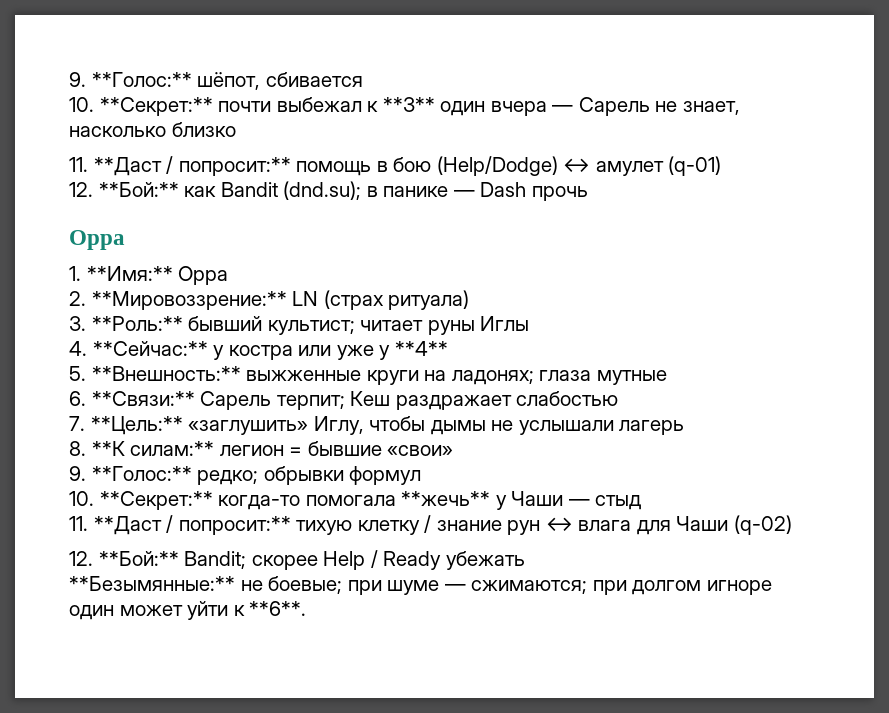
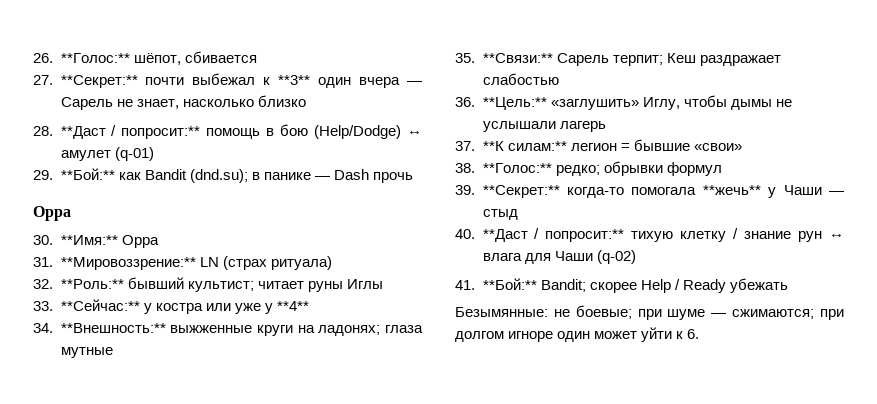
[69,72,86,87] 9. -> [33,53,53,63] 26.
[69,97,94,112] 10. -> [33,75,53,85] 27.
[69,157,88,172] 11. -> [33,126,53,136] 28.
[69,182,93,197] 12. -> [33,170,53,180] 29.
[69,266,81,281] 1. -> [33,235,53,245] 30.
[69,291,86,306] 2. -> [33,257,53,267] 31.
[69,316,86,331] 3. -> [33,279,53,289] 32.
[69,341,87,356] 4. -> [33,301,53,311] 33.
[69,366,86,381] 5. -> [33,323,53,333] 34.
[69,391,86,406] 6. -> [455,53,475,63] 35.
[69,416,85,431] 7. -> [455,97,475,107] 36.
[69,441,86,456] 8. -> [455,141,475,151] 37.
[69,466,86,481] 9. -> [455,163,475,173] 38.
[69,491,94,506] 10. -> [455,185,475,195] 39.
[69,516,88,531] 11. -> [455,229,475,239] 40.
[69,551,93,566] 12. -> [455,280,475,290] 41.
[69,576,235,591] **Безымянные:** -> [455,307,548,317] Безымянные:
[249,601,307,616] **6**. -> [687,329,700,339] 6.

